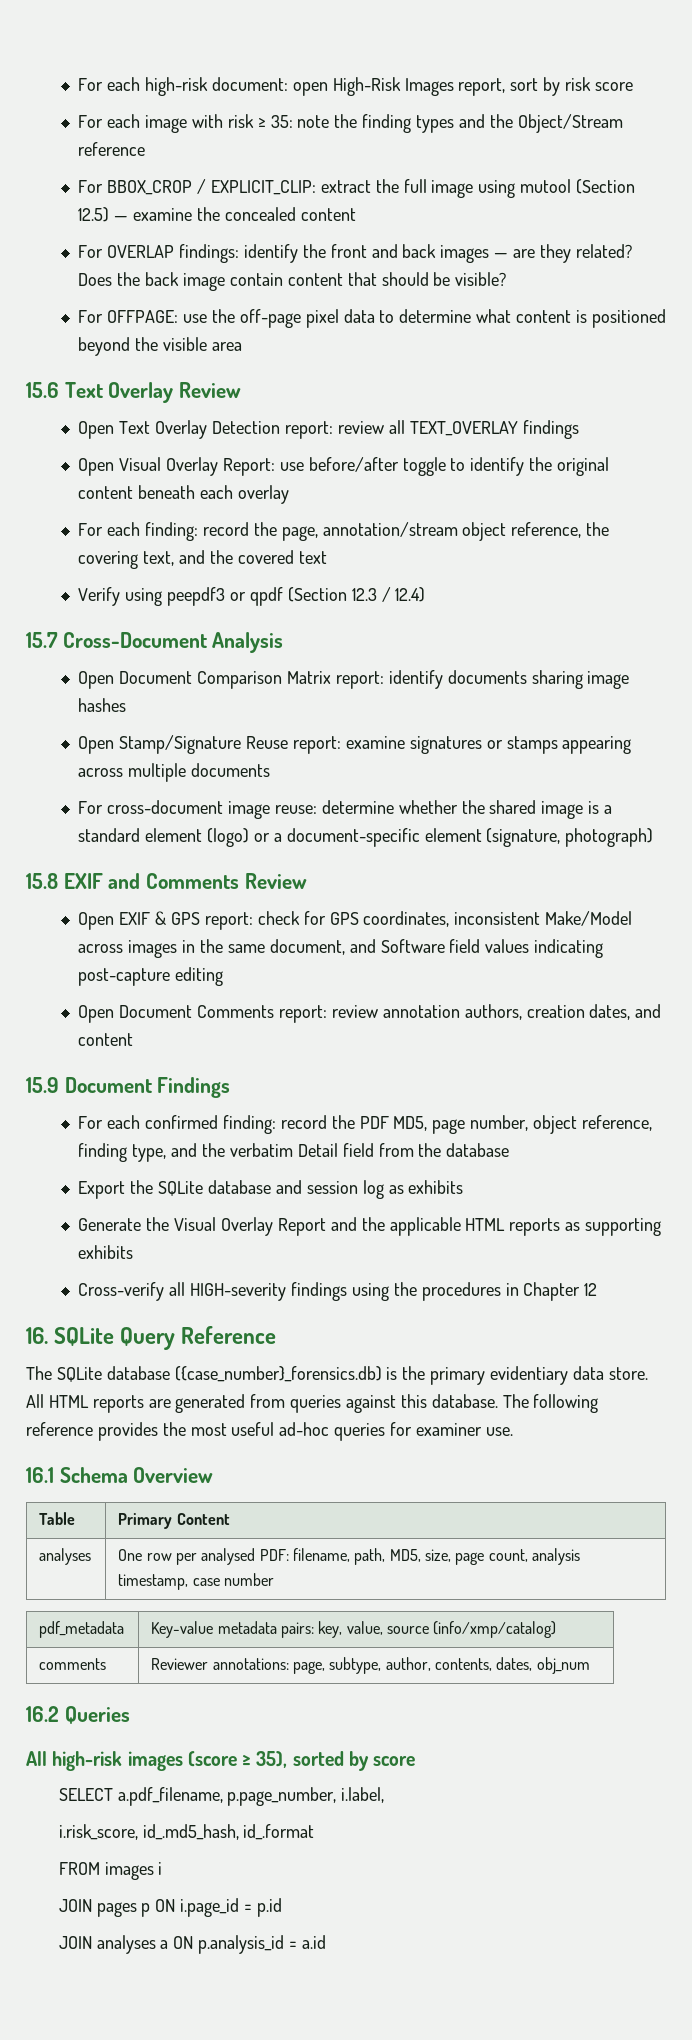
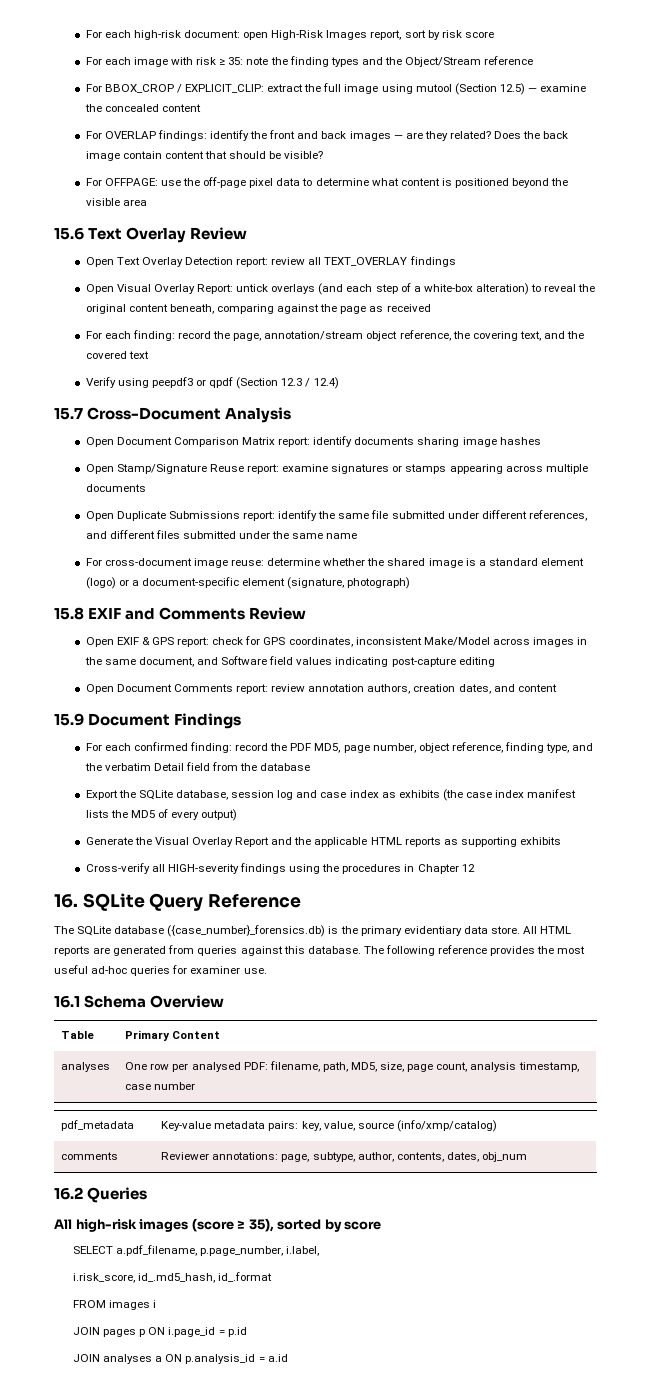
[279,457,610,476] [78,485,290,504] use before/after toggle to identify the original content beneath each overlay -> [236,283,596,295] [85,304,431,314] untick overlays (and each step of a white-box alteration) to reveal the original content beneath, comparing against the page as received
(271, 770) none -> [85,510,587,521] [85,530,358,539] // Open Duplicate Submissions report: identify the same file submitted under different references, and different files submitted under the same name
[208,1180,464,1199] database and session log as exhibits -> [176,789,577,801] [85,809,238,821] database, session log and case index as exhibits (the case index manifest lists the MD5 of every output)

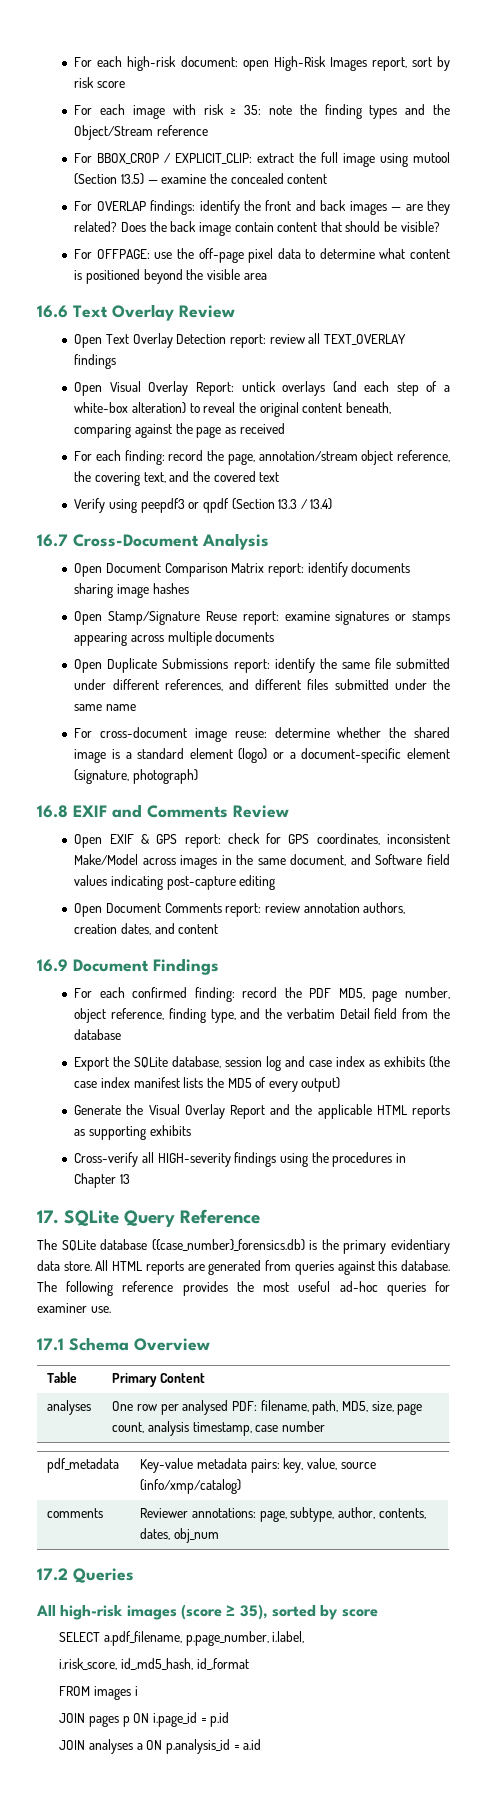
[499,83,525,95] 12.5) -> [120,173,144,185] 13.5)
[54,227,84,240] 15.6 -> [37,305,68,318] 16.6
[281,377,339,389] [54,408,83,420] 12.3 / 12.4) // 15.7 -> [278,498,333,510] [37,534,68,547] 13.3 / 13.4) // 16.7
[54,607,84,620] 15.8 -> [37,805,68,818] 16.8
[54,713,84,726] 15.9 -> [37,959,68,972] 16.9
[461,864,475,872] [54,894,78,908] 12 // 16. -> [119,1174,130,1184] [37,1210,59,1224] 13 // 17.
[54,995,80,1008] 16.1 -> [37,1338,64,1351] 17.1
[54,1187,83,1200] 16.2 -> [37,1568,68,1581] 17.2

